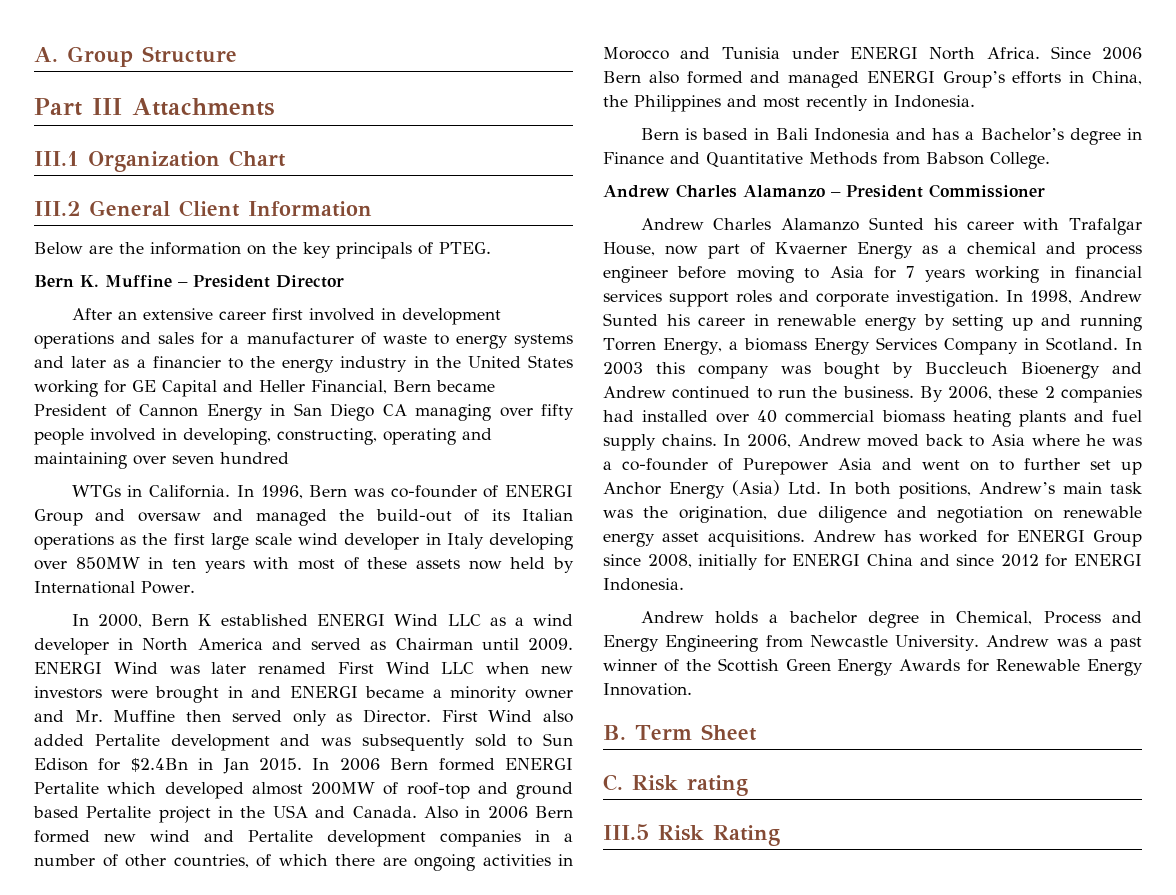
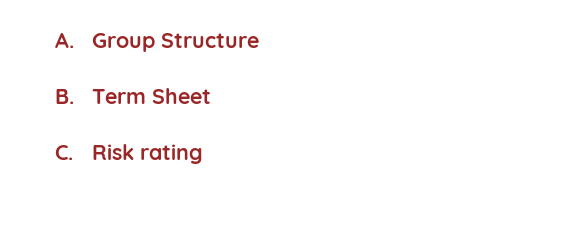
[34,98,275,116] [34,150,286,172] [34,200,372,217] [34,242,491,259] [34,275,344,288] [71,308,501,325] [34,332,574,349] [34,355,573,373] [34,380,495,397] [34,403,574,421] [34,428,492,445] [34,452,289,469] [71,485,573,499] [34,509,574,526] [34,533,573,550] [34,557,574,573] [34,581,195,594] [71,614,574,628] [34,638,573,655] [34,662,573,674] [34,686,573,703] [34,709,573,726] [34,733,573,751] [34,758,573,774] [34,782,573,799] [33,805,574,823] [34,830,573,847] [34,854,573,871] [603,46,1142,60] [603,71,1142,88] [603,95,975,112] [640,128,1142,145] [603,152,1050,169] [603,184,1045,198] [640,217,1143,235] [603,242,1142,259] [603,266,1142,283] [603,290,1142,307] [603,313,1142,331] [603,337,1142,355] [603,362,1142,379] [603,386,1142,403] [603,410,1142,427] [603,434,1142,451] [603,458,1142,475] [603,480,1142,499] [603,506,1142,523] [603,530,1142,547] [603,554,1142,570] [603,578,684,591] [640,611,1142,628] [603,635,1142,652] [603,658,1143,676] [603,683,692,696] // Part III Attachments // III.1 Organization Chart // III.2 General Client Information // Below are the information on the key principals of PTEG. // Bern K. Muffine – President Director // After an extensive career first involved in development operations and sales for a manufacturer of waste to energy systems and later as a financier to the energy industry in the United States working for GE Capital and Heller Financial, Bern became President of Cannon Energy in San Diego CA managing over fifty people involved in developing, constructing, operating and maintaining over seven hundred // WTGs in California. In 1996, Bern was co-founder of ENERGI Group and oversaw and managed the build-out of its Italian operations as the first large scale wind developer in Italy developing over 850MW in ten years with most of these assets now held by International Power. // In 2000, Bern K established ENERGI Wind LLC as a wind developer in North America and served as Chairman until 2009. ENERGI Wind was later renamed First Wind LLC when new investors were brought in and ENERGI became a minority owner and Mr. Muffine then served only as Director. First Wind also added Pertalite development and was subsequently sold to Sun Edison for $2.4Bn in Jan 2015. In 2006 Bern formed ENERGI Pertalite which developed almost 200MW of roof-top and ground based Pertalite project in the USA and Canada. Also in 2006 Bern formed new wind and Pertalite development companies in a number of other countries, of which there are ongoing activities in Morocco and Tunisia under ENERGI North Africa. Since 2006 Bern also formed and managed ENERGI Group’s efforts in China, the Philippines and most recently in Indonesia. // Bern is based in Bali Indonesia and has a Bachelor’s degree in Finance and Quantitative Methods from Babson College. // Andrew Charles Alamanzo – President Commissioner // Andrew Charles Alamanzo Sunted his career with Trafalgar House, now part of Kvaerner Energy as a chemical and process engineer before moving to Asia for 7 years working in financial services support roles and corporate investigation. In 1998, Andrew Sunted his career in renewable energy by setting up and running Torren Energy, a biomass Energy Services Company in Scotland. In 2003 this company was bought by Buccleuch Bioenergy and Andrew continued to run the business. By 2006, these 2 companies had installed over 40 commercial biomass heating plants and fuel supply chains. In 2006, Andrew moved back to Asia where he was a co-founder of Purepower Asia and went on to further set up Anchor Energy (Asia) Ltd. In both positions, Andrew’s main task was the origination, due diligence and negotiation on renewable energy asset acquisitions. Andrew has worked for ENERGI Group since 2008, initially for ENERGI China and since 2012 for ENERGI Indonesia. // Andrew holds a bachelor degree in Chemical, Process and Energy Engineering from Newcastle University. Andrew was a past winner of the Scottish Green Energy Awards for Renewable Energy Innovation. -> (259, 40) none
[603,824,780,846] // III.5 Risk Rating -> (203, 154) none

